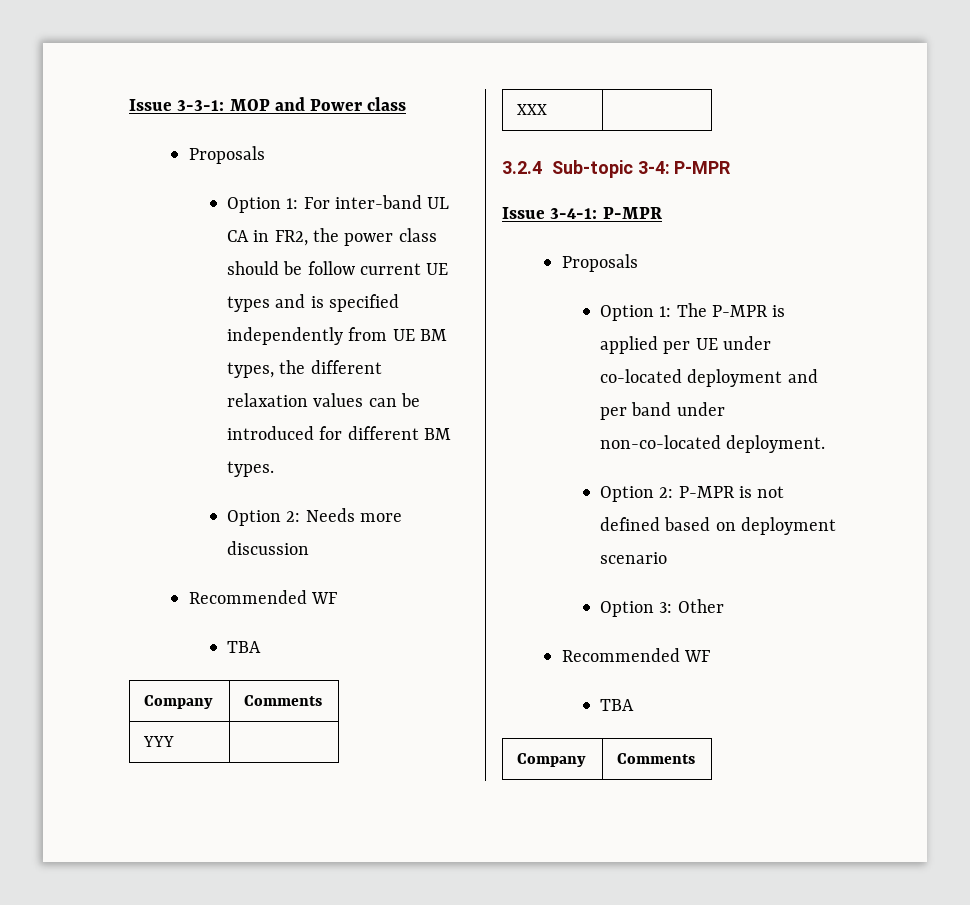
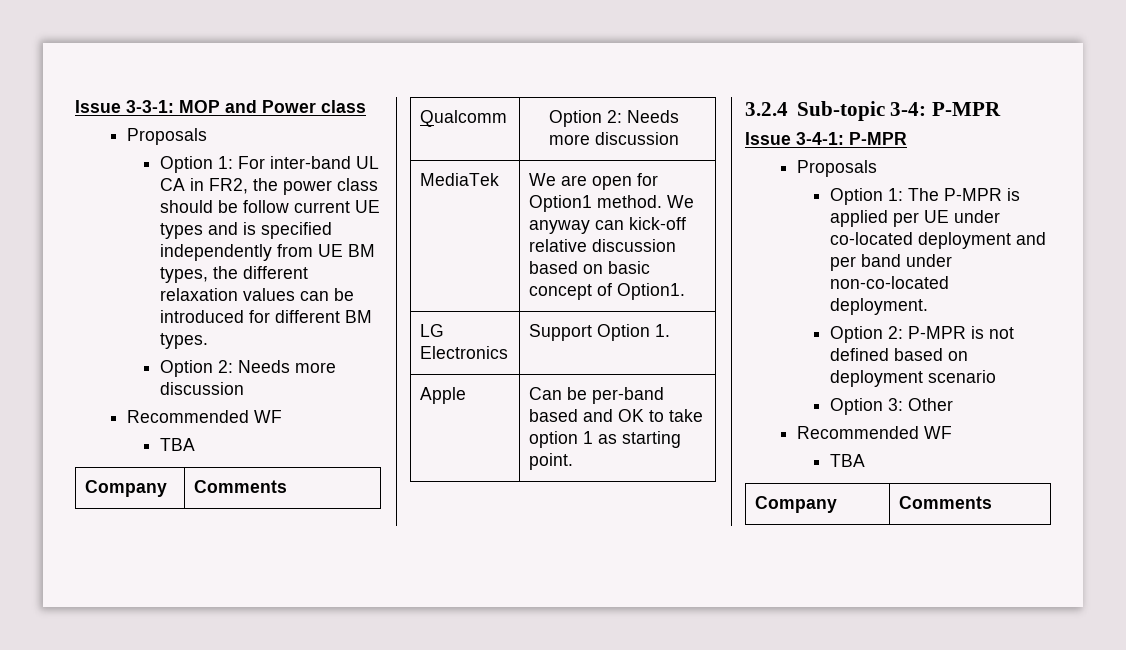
[143,736,175,747] [517,104,548,115] YYY | // XXX | -> [419,110,507,127] [548,110,679,127] [548,132,679,145] [419,173,499,186] [528,173,658,190] [528,195,694,212] [528,217,686,234] [528,239,676,252] [528,261,650,274] [528,283,685,300] [419,324,444,337] [419,346,508,359] [528,324,670,341] [419,387,466,404] [528,387,664,404] [528,409,703,422] [528,431,681,448] [528,453,573,470] Qualcomm | Option 2: Needs more discussion // MediaTek | We are open for Option1 method. We anyway can kick-off relative discussion based on basic concept of Option1. // LG Electronics | Support Option 1. // Apple | Can be per-band based and OK to take option 1 as starting point.

